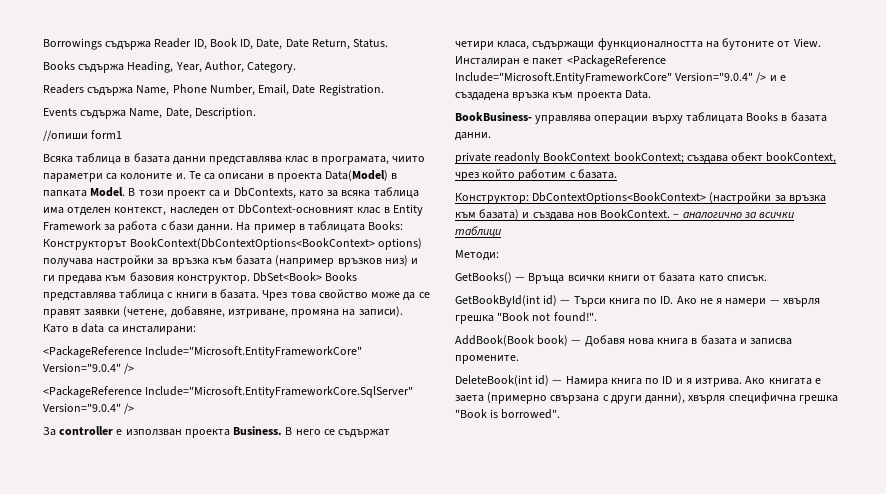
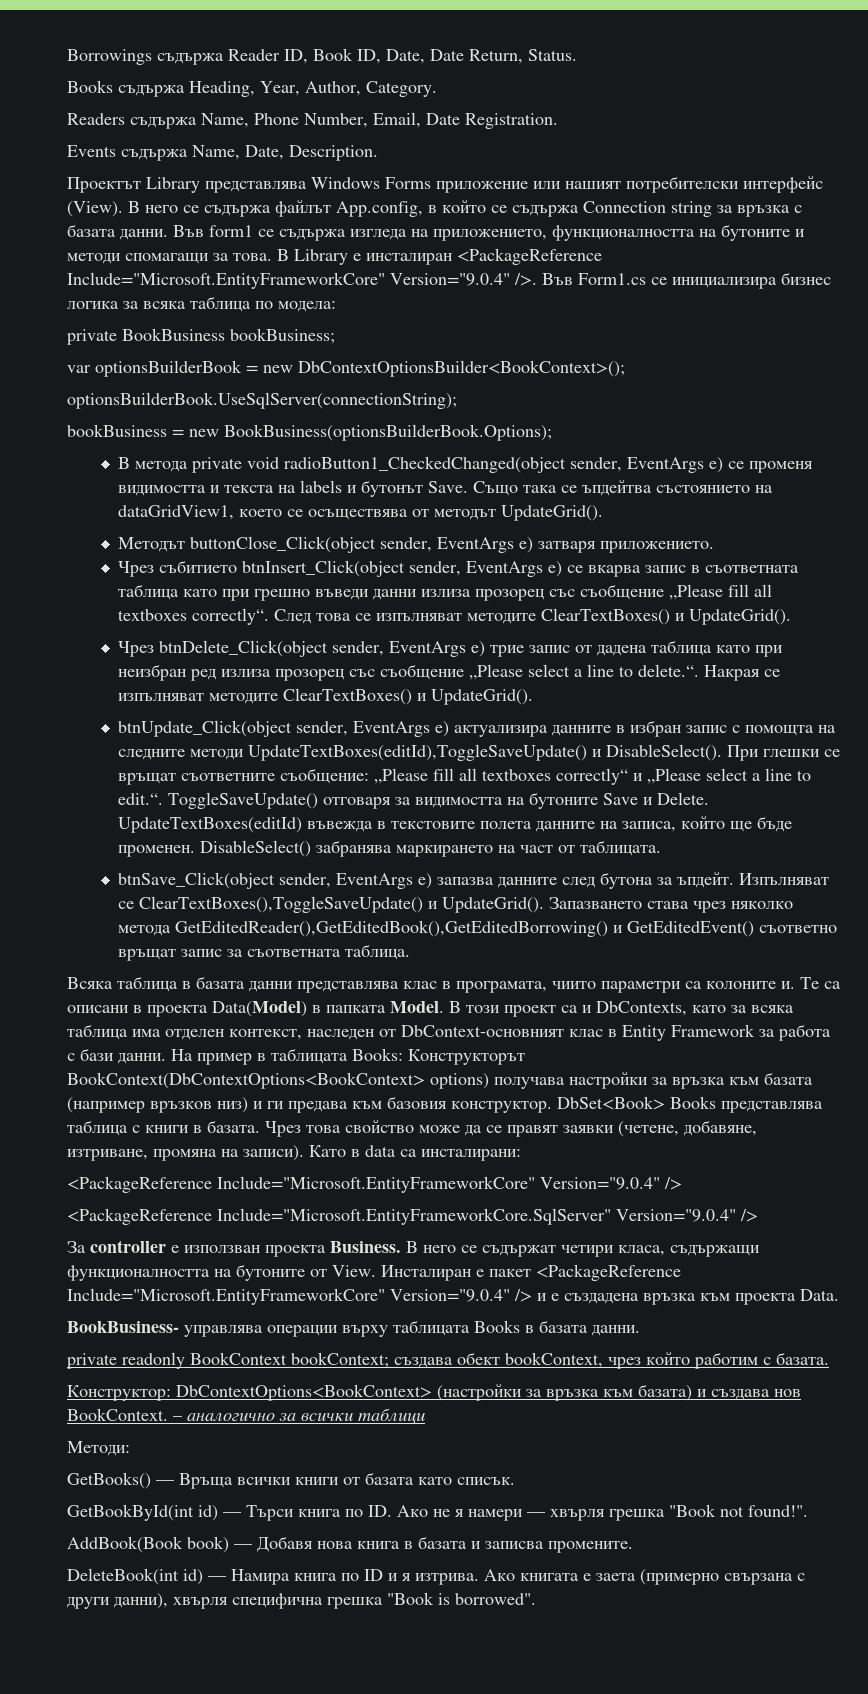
[43,130,123,141] //опиши form1 -> [67,176,823,193] [67,200,802,217] [67,224,805,241] [67,248,602,265] [67,272,831,289] [67,296,336,312] [67,328,335,345] [67,360,625,377] [67,392,457,409] [67,424,552,441] [118,456,814,473] [118,480,774,497] [118,505,604,521] [118,536,715,553] [118,560,800,577] [118,584,773,601] [118,608,792,625] [118,640,784,657] [118,664,781,681] [118,688,534,705] [118,720,837,737] [118,744,841,761] [118,768,812,785] [118,792,710,809] [118,816,793,833] [118,840,662,857] [118,872,830,889] [118,896,794,913] [118,920,838,937] [118,944,411,961] Проектът Library представлява Windows Forms приложение или нашият потребителски интерфейс (View). В него се съдържа файлът App.config, в който се съдържа Connection string за връзка с базата данни. Във form1 се съдържа изгледа на приложението, функционалността на бутоните и методи спомагащи за това. В Library е инсталиран <PackageReference Include="Microsoft.EntityFrameworkCore" Version="9.0.4" />. Във Form1.cs се инициализира бизнес логика за всяка таблица по модела: // private BookBusiness bookBusiness; // var optionsBuilderBook = new DbContextOptionsBuilder<BookContext>(); // optionsBuilderBook.UseSqlServer(connectionString); // bookBusiness = new BookBusiness(optionsBuilderBook.Options); // В метода private void radioButton1_CheckedChanged(object sender, EventArgs e) се променя видимостта и текста на labels и бутонът Save. Също така се ъпдейтва състоянието на dataGridView1, което се осъществява от методът UpdateGrid(). // Методът buttonClose_Click(object sender, EventArgs e) затваря приложението. // Чрез събитието btnInsert_Click(object sender, EventArgs e) се вкарва запис в съответната таблица като при грешно въведи данни излиза прозорец със съобщение „Please fill all textboxes correctly“. След това се изпълняват методите ClearTextBoxes() и UpdateGrid(). // Чрез btnDelete_Click(object sender, EventArgs e) трие запис от дадена таблица като при неизбран ред излиза прозорец със съобщение „Please select a line to delete.“. Накрая се изпълняват методите ClearTextBoxes() и UpdateGrid(). // btnUpdate_Click(object sender, EventArgs e) актуализира данните в избран запис с помощта на следните методи UpdateTextBoxes(editId),ToggleSaveUpdate() и DisableSelect(). При глешки се връщат съответните съобщение: „Please fill all textboxes correctly“ и „Please select a line to edit.“. ToggleSaveUpdate() отговаря за видимостта на бутоните Save и Delete. UpdateTextBoxes(editId) въвежда в текстовите полета данните на записа, който ще бъде променен. DisableSelect() забранява маркирането на част от таблицата. // btnSave_Click(object sender, EventArgs e) запазва данните след бутона за ъпдейт. Изпълняват се ClearTextBoxes(),ToggleSaveUpdate() и UpdateGrid(). Запазването става чрез няколко метода GetEditedReader(),GetEditedBook(),GetEditedBorrowing() и GetEditedEvent() съответно връщат запис за съответната таблица.

